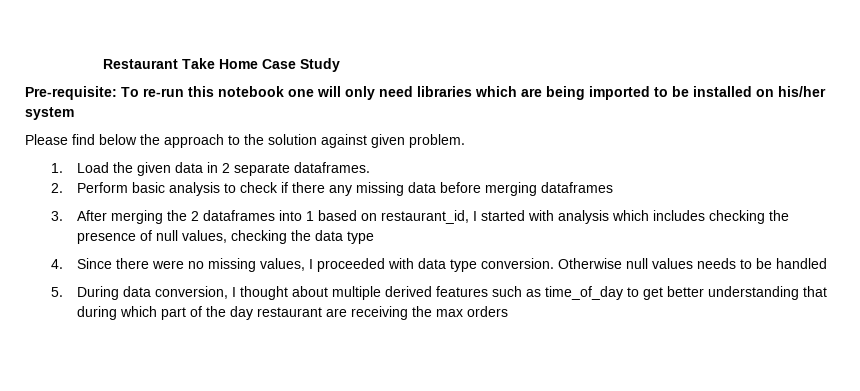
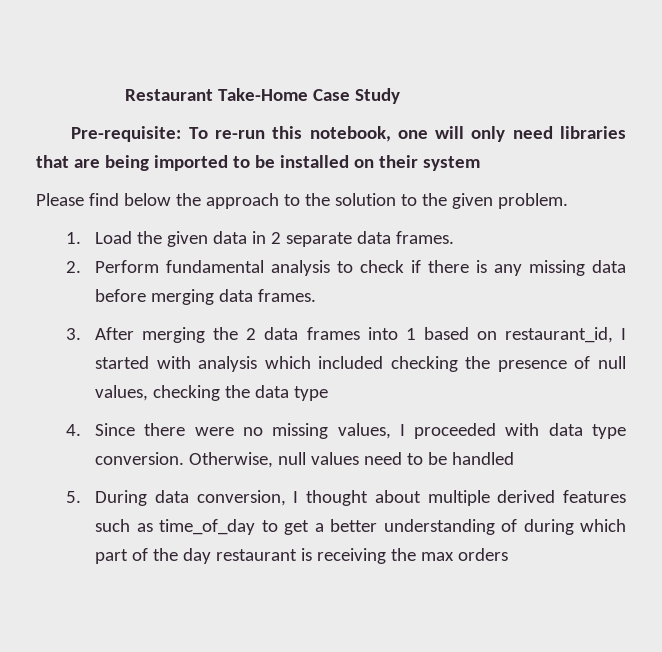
[182,58,259,69] Take Home -> [217,88,308,101] Take-Home
[218,86,284,97] notebook -> [309,126,391,142] notebook,
[475,86,517,97] which -> [36,155,69,168] that
[778,86,826,97] his/her -> [378,155,418,168] their
[321,134,367,148] against -> [400,193,447,206] to the
[294,162,371,173] dataframes. -> [357,231,455,244] data frames.
[132,182,166,193] basic -> [166,260,265,273] fundamental
(326, 187) none -> [476,260,488,273] is
[541,182,614,193] dataframes -> [219,289,317,302] data frames.
[203,210,276,221] dataframes -> [264,327,360,340] data frames
[653,210,706,221] includes -> [318,356,384,369] included
[558,258,623,269] Otherwise -> [189,452,274,468] Otherwise,
[697,258,737,269] needs -> [364,452,403,465] need
(664, 293) none -> [314,523,324,532] a
[803,286,828,297] that -> [501,519,518,532] of
[326,308,348,317] are -> [301,548,313,561] is

